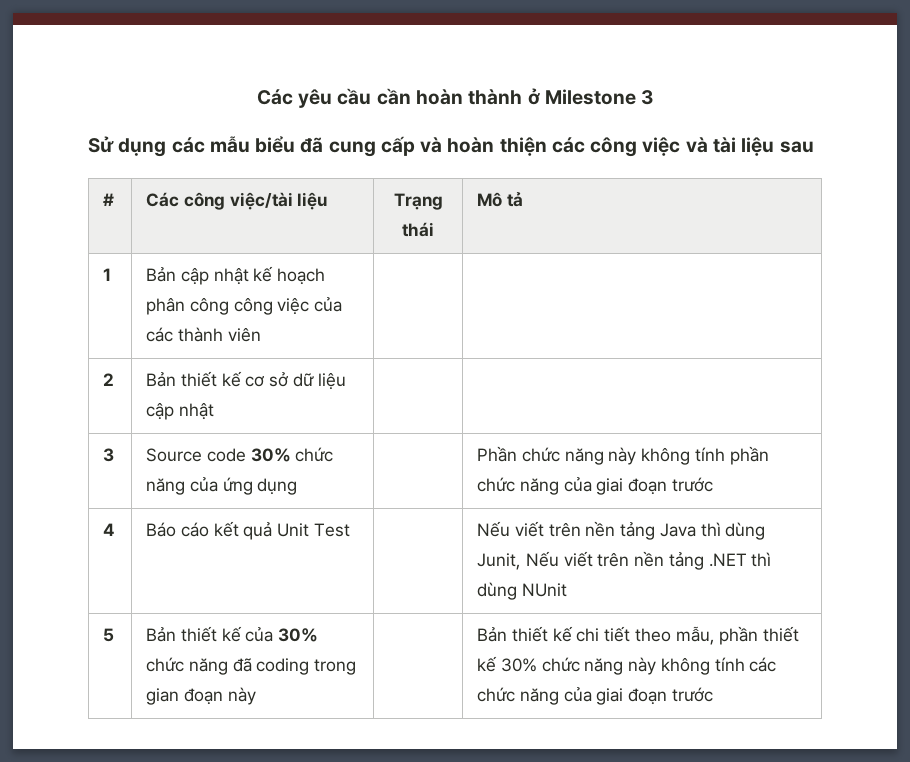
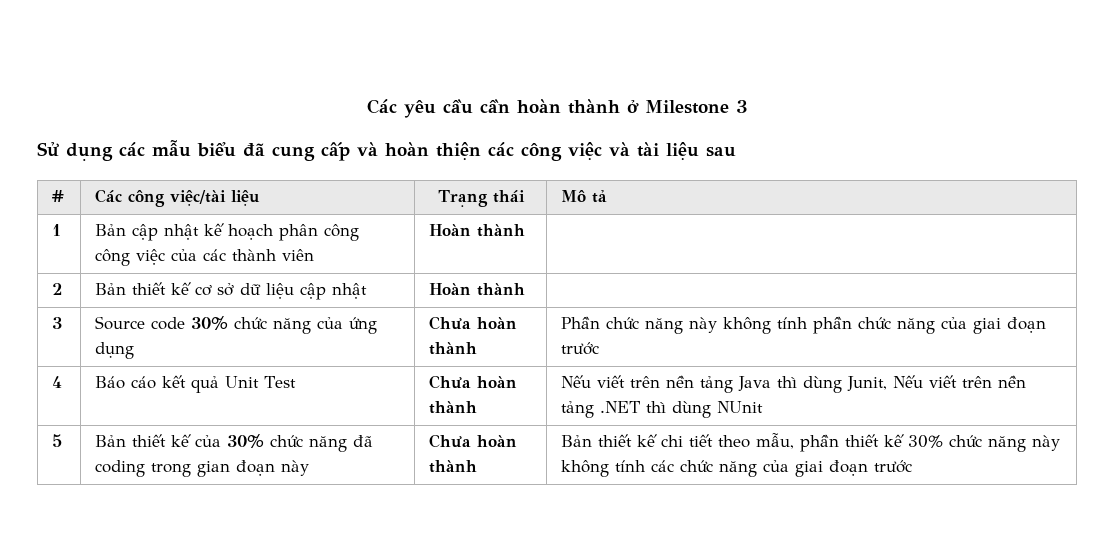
(261, 335) none -> [429,224,526,237] Hoàn thành
(214, 411) none -> [429,283,526,296] Hoàn thành
(298, 486) none -> [429,316,518,330] [429,342,478,355] Chưa hoàn thành
(350, 530) none -> [429,375,518,389] [429,401,478,414] Chưa hoàn thành
(256, 696) none -> [429,434,518,448] [429,460,478,473] Chưa hoàn thành

